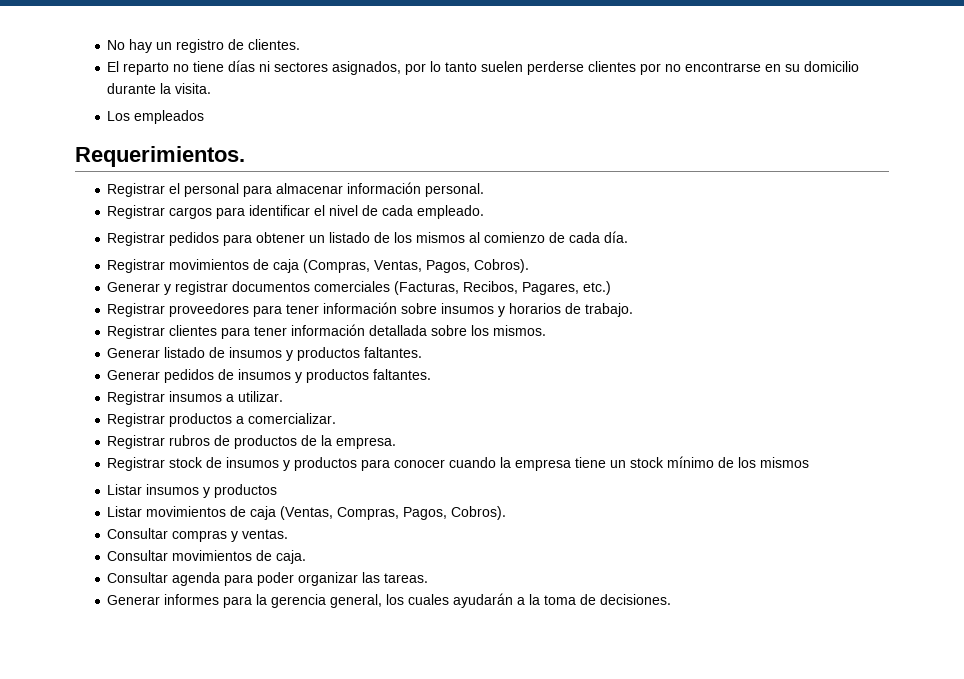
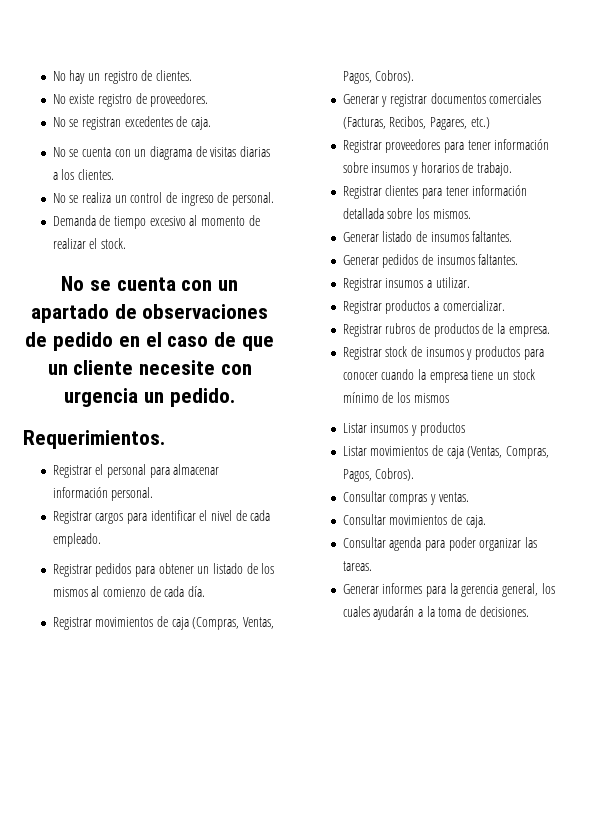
[107,60,860,75] [107,83,212,94] [107,110,205,124] El reparto no tiene días ni sectores asignados, por lo tanto suelen perderse clientes por no encontrarse en su domicilio durante la visita. // Los empleados -> [52,93,209,107] [52,116,211,130] [52,146,270,160] [52,169,115,180] [52,192,274,206] [52,215,260,229] [52,238,127,249] [61,276,238,291] [30,304,269,323] [25,332,274,351] [47,360,252,375] [64,388,235,407] No existe registro de proveedores. // No se registran excedentes de caja. // No se cuenta con un diagrama de visitas diarias a los clientes. // No se realiza un control de ingreso de personal. // Demanda de tiempo excesivo al momento de realizar el stock. // No se cuenta con un apartado de observaciones de pedido en el caso de que un cliente necesite con urgencia un pedido.
[286,347,361,361] y productos -> (469, 237) none
[295,369,370,383] y productos -> (475, 260) none

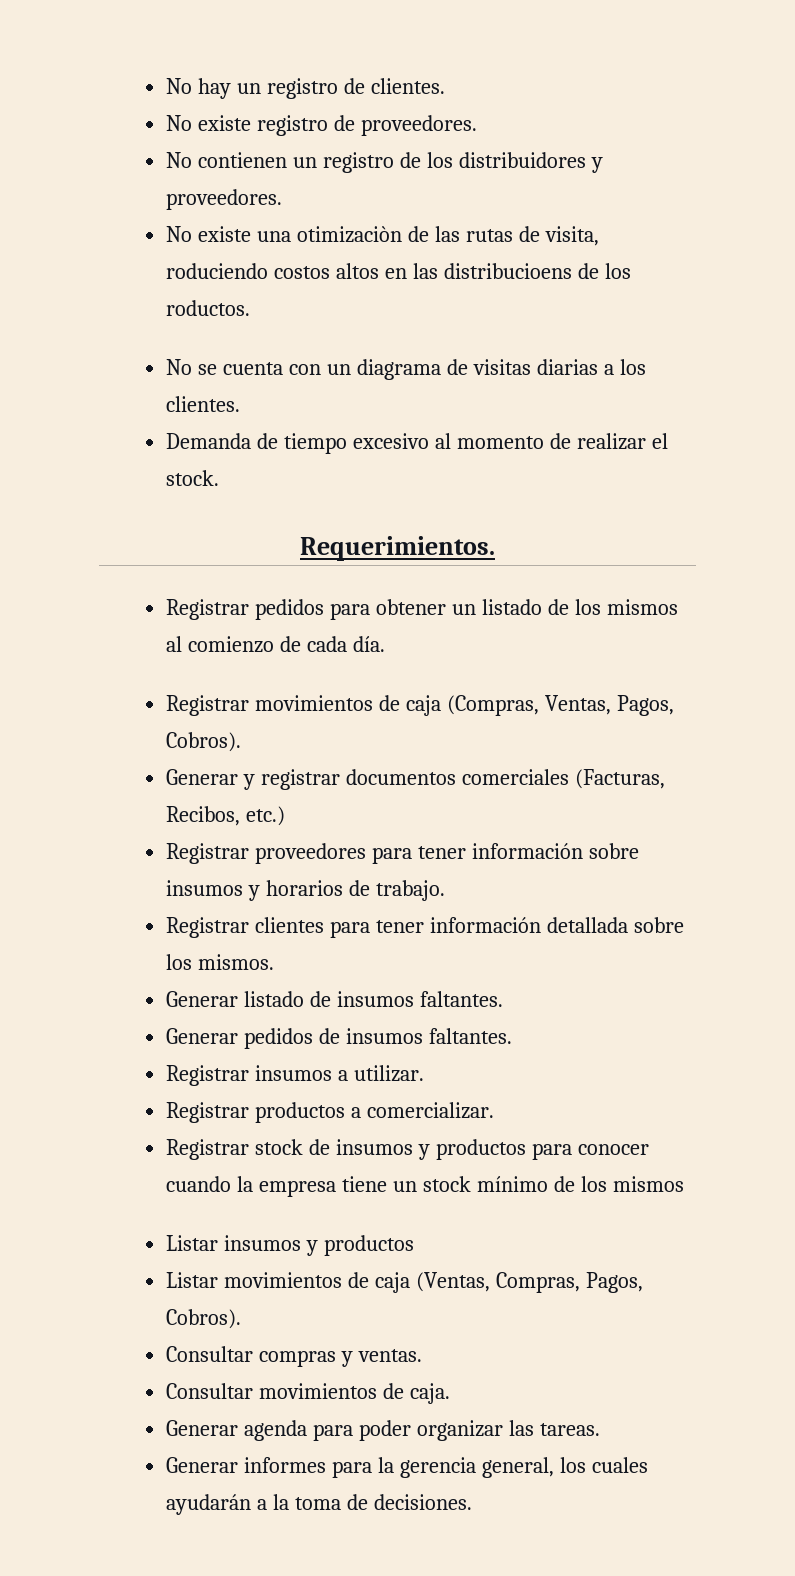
[69,116,211,130] se registran excedentes de caja. -> [198,152,603,173] [166,189,283,210] [166,226,599,246] [166,263,631,279] [166,300,251,316] contienen un registro de los distribuidores y proveedores. // No existe una otimizaciòn de las rutas de visita, roduciendo costos altos en las distribucioens de los roductos.
[52,192,274,206] // No se realiza un control de ingreso de personal. -> (241, 404) none
[61,276,238,291] [30,304,269,323] [25,332,274,351] [47,360,252,375] [64,388,235,407] [23,430,165,449] [52,464,220,478] [52,487,154,501] [52,510,271,524] [52,533,101,547] No se cuenta con un apartado de observaciones de pedido en el caso de que un cliente necesite con urgencia un pedido. // Requerimientos. // Registrar el personal para almacenar información personal. // Registrar cargos para identificar el nivel de cada empleado. -> [300,536,495,561] Requerimientos.
[430,117,468,130] Pagares, -> (241, 816) none
[342,323,550,337] // Registrar rubros de productos de la empresa. -> (495, 1110) none
[342,537,386,548] Consultar -> [166,1420,239,1436] Generar

